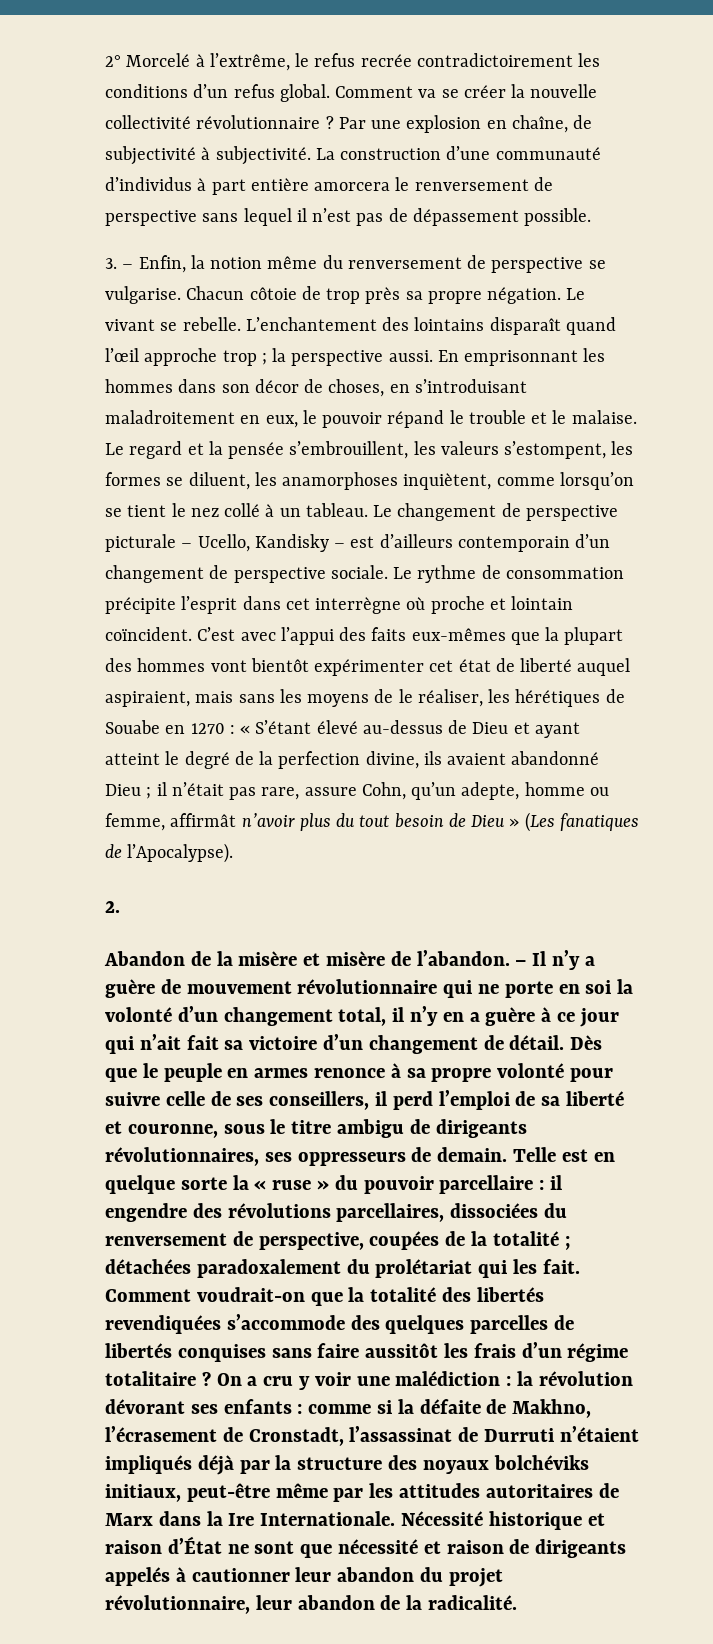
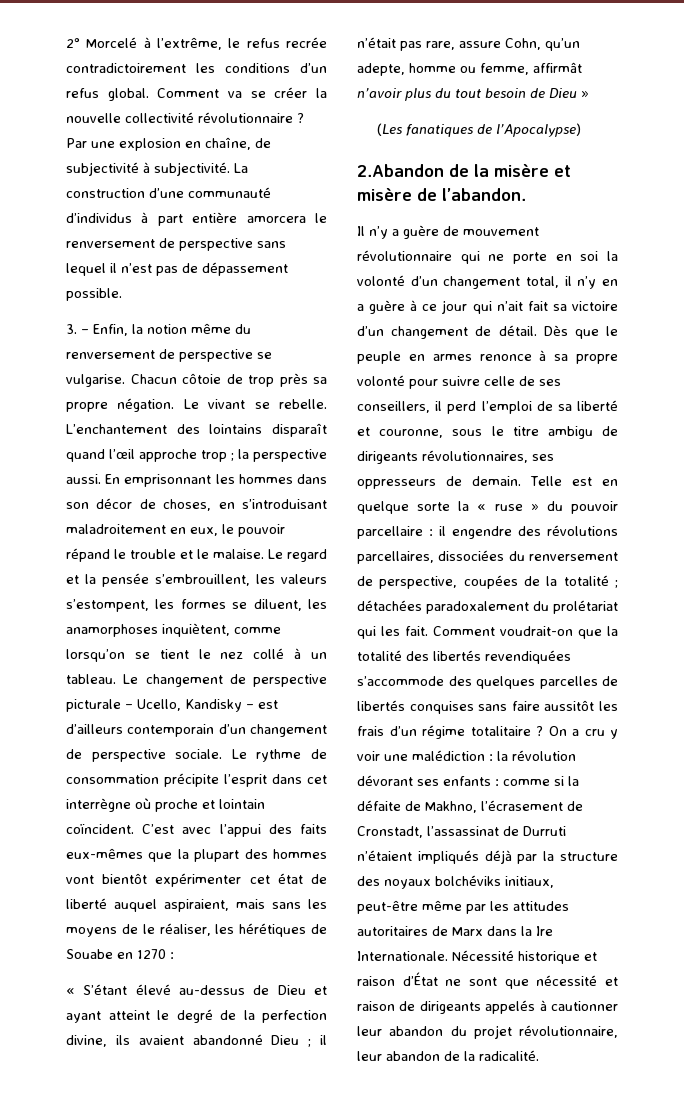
(235, 729) none -> (174, 955) //
(520, 822) none -> (589, 94) //
[127,843,234,863] [105,901,120,913] [104,951,185,966] l’Apocalypse). // 2. // Abandon -> [496,123,582,137] [357,164,444,177] l’Apocalypse) // 2.Abandon
[515,960,527,966] – -> (526, 194) //

